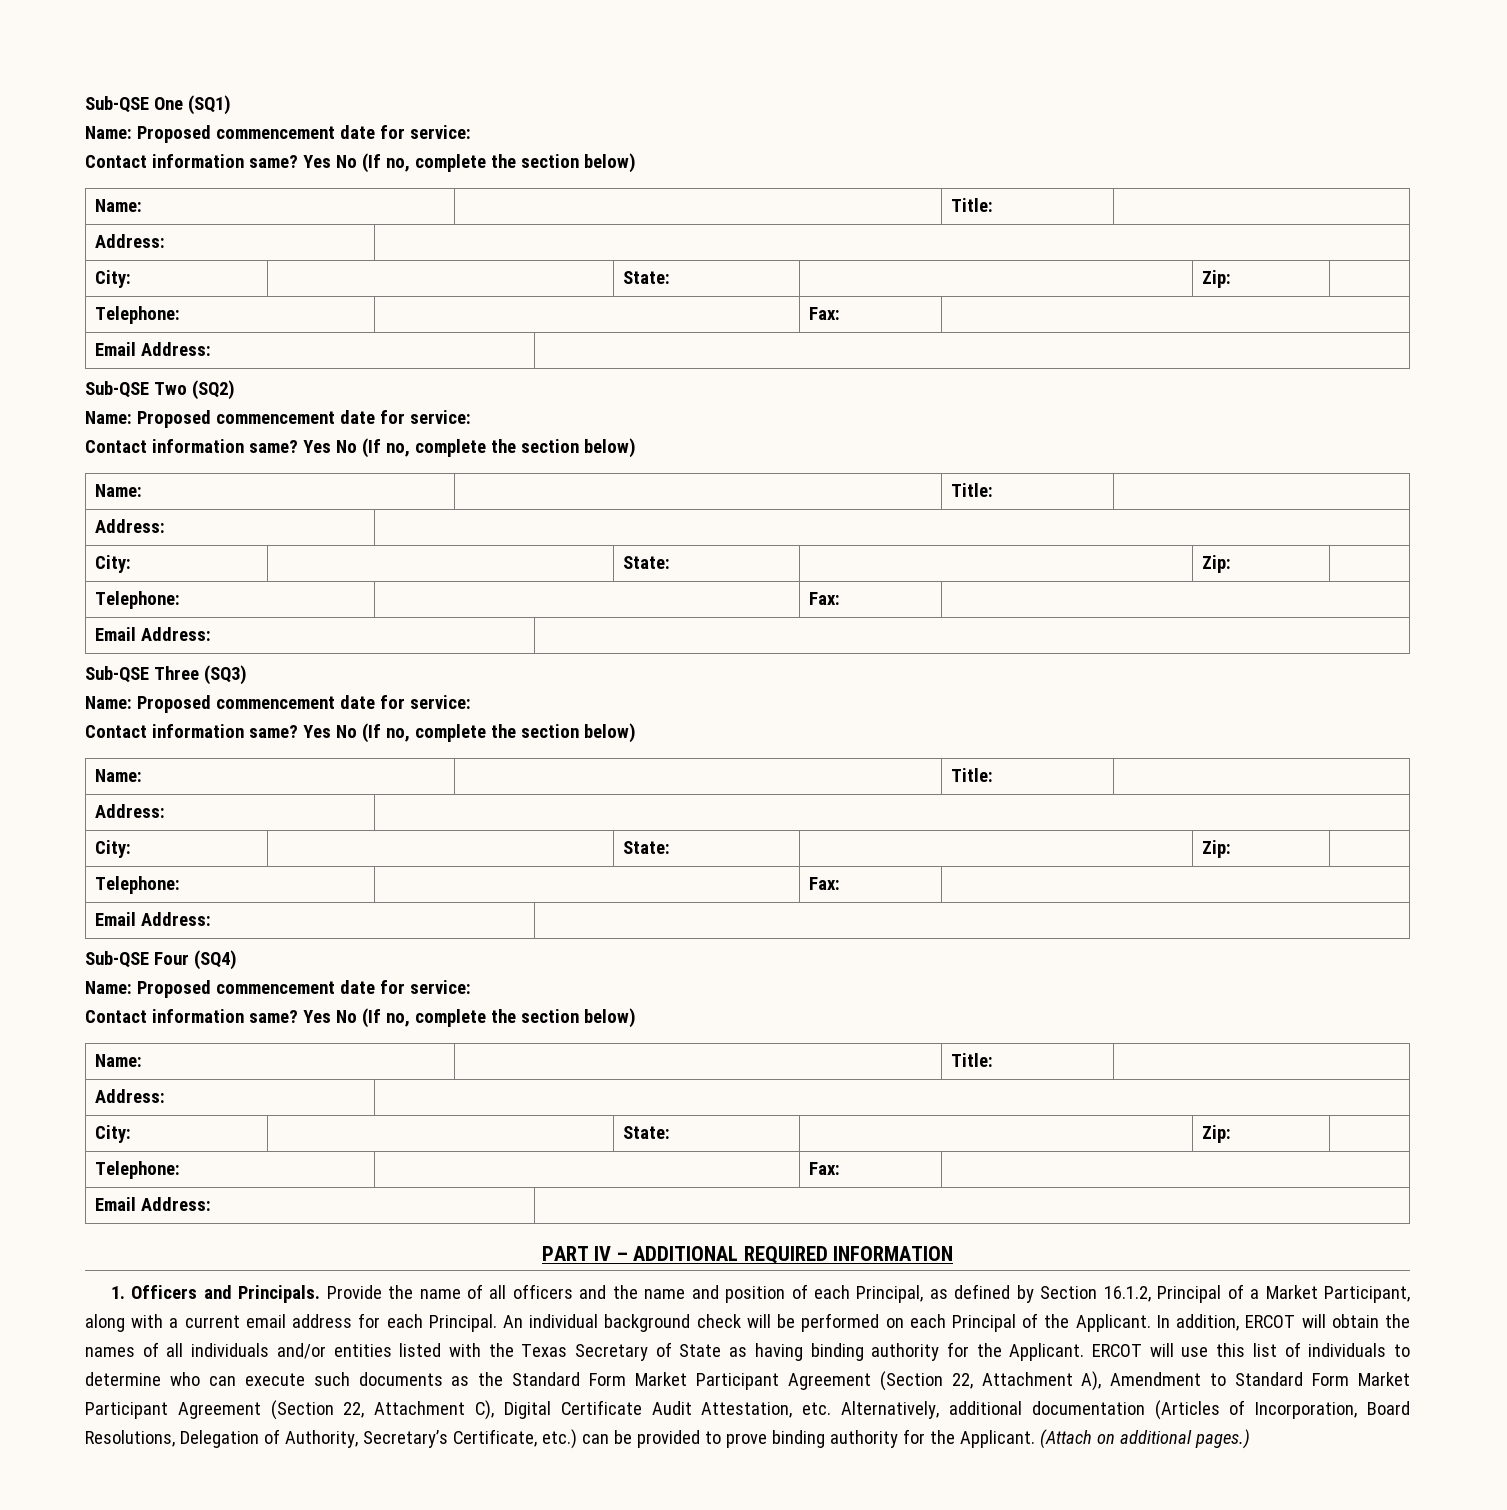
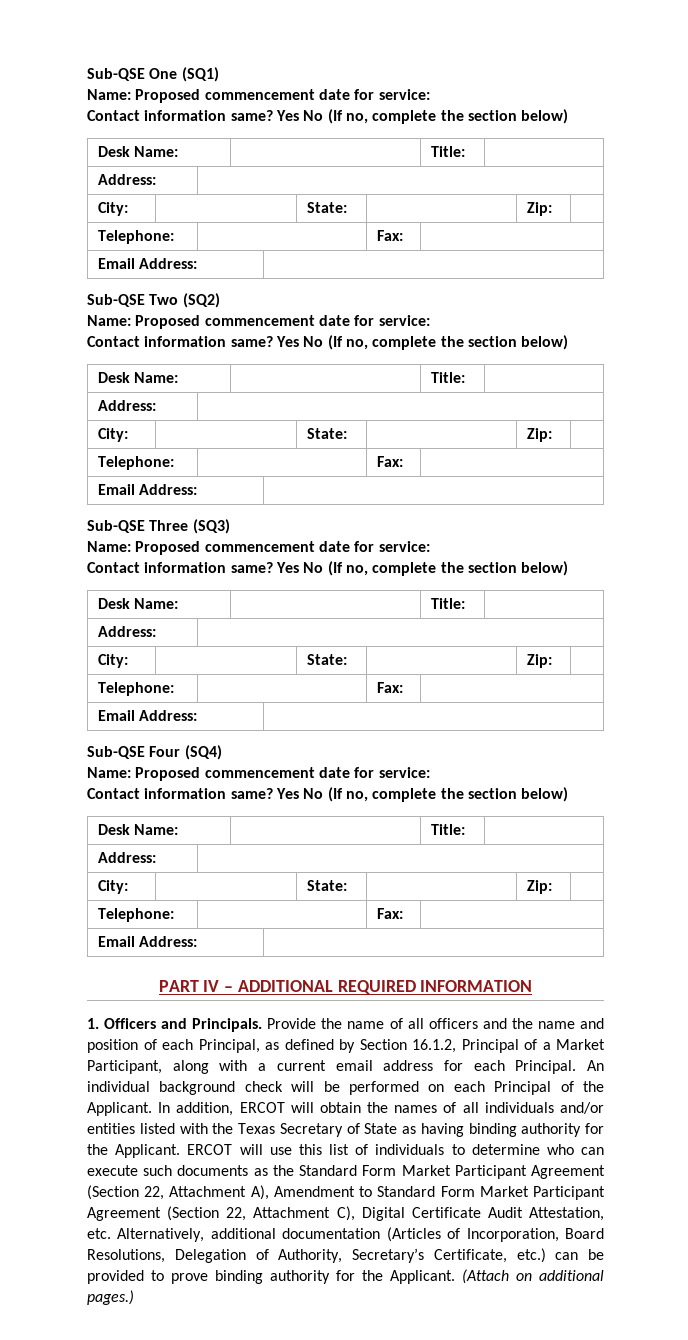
(636, 163) none -> [97,146,130,157] Desk
(636, 448) none -> [97,372,130,383] Desk
(636, 733) none -> [97,598,130,609] Desk
(636, 1018) none -> [97,824,130,835] Desk

